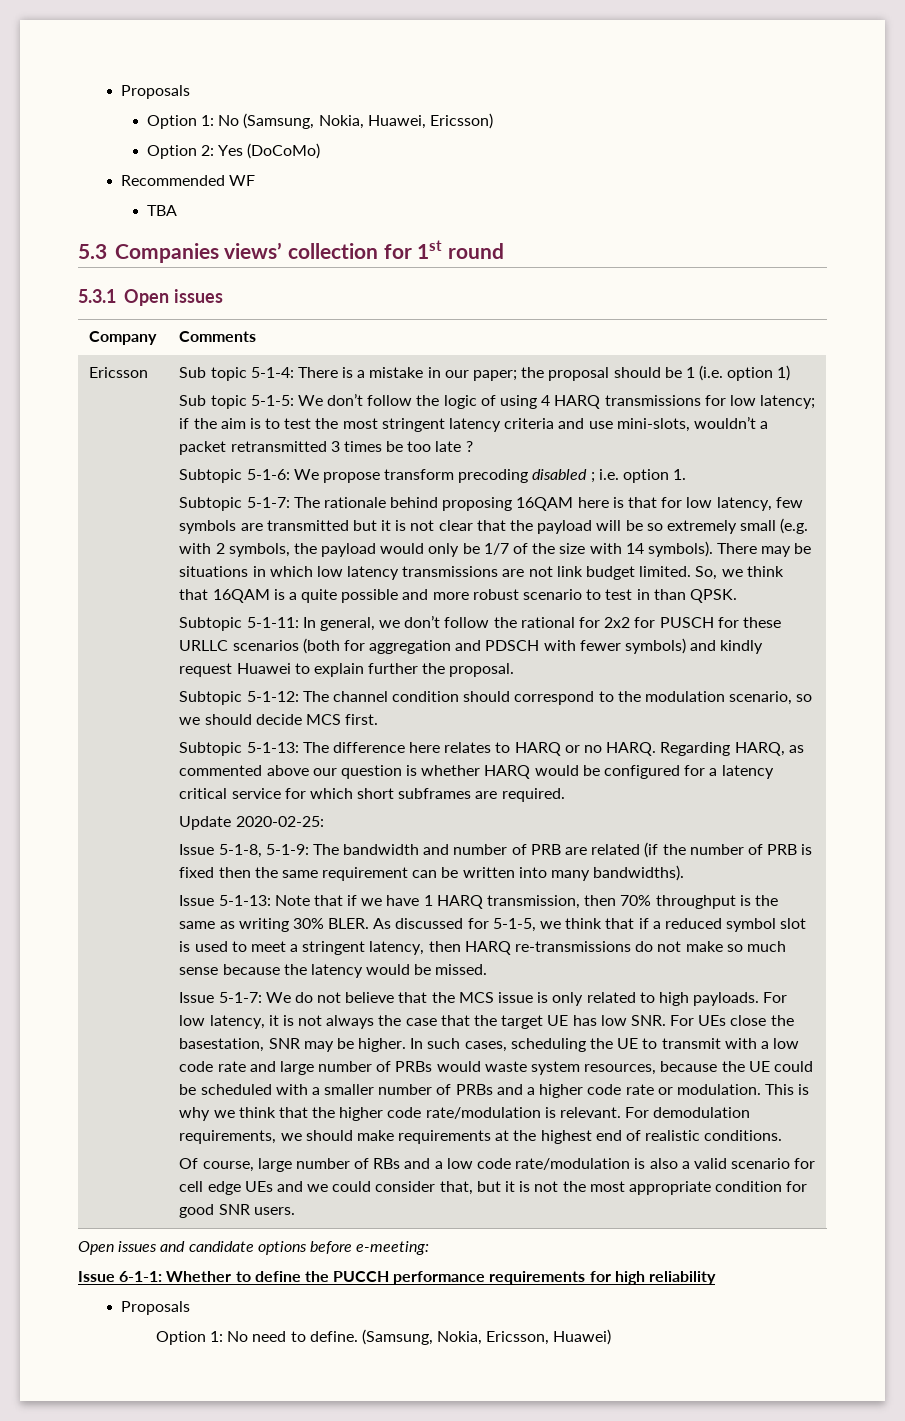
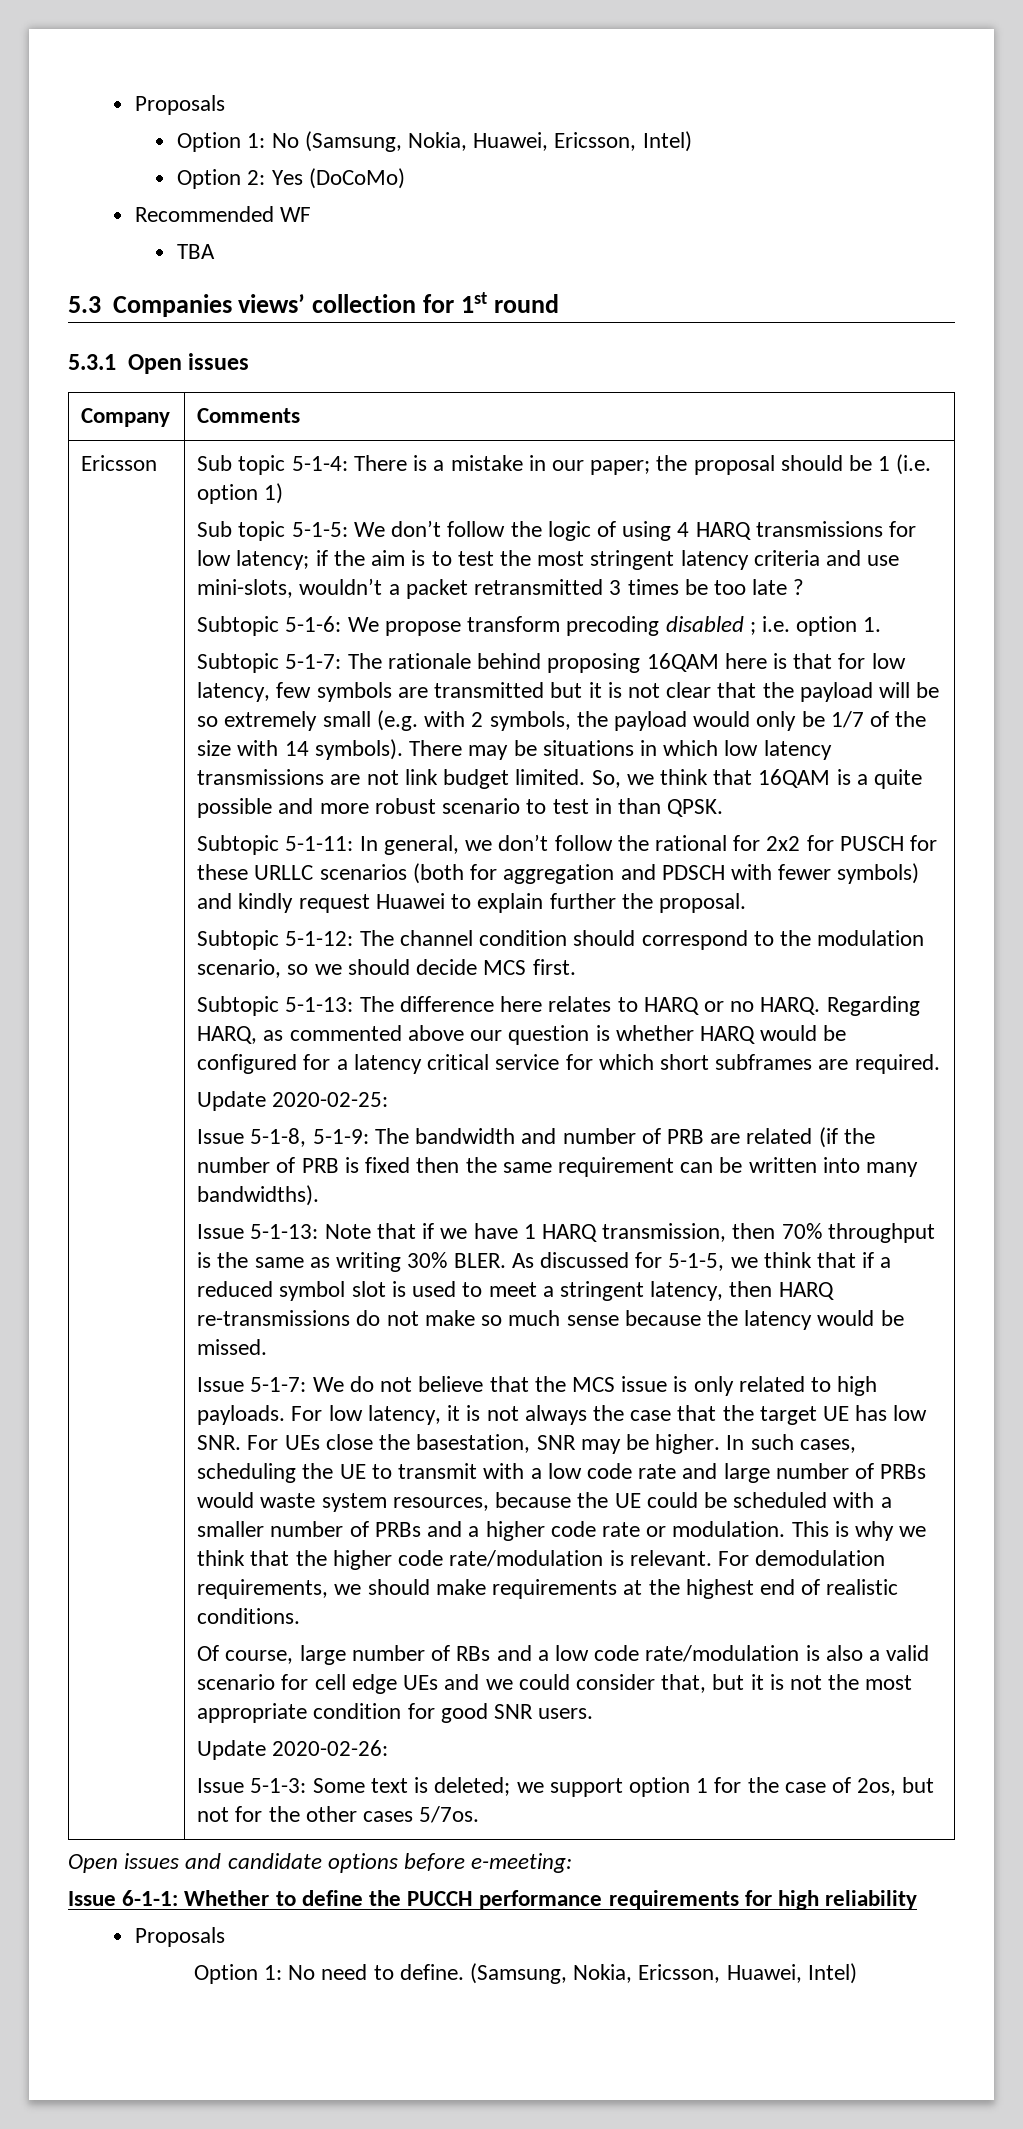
[430,113,494,129] Ericsson) -> [554,131,692,152] Ericsson, Intel)
(295, 1211) none -> [197,1740,389,1760] [197,1777,935,1797] [197,1806,480,1823] // Update 2020-02-26: // Issue 5-1-3: Some text is deleted; we support option 1 for the case of 2os, but not for the other cases 5/7os.
[553,1329,612,1345] Huawei) -> [726,1963,857,1984] Huawei, Intel)

